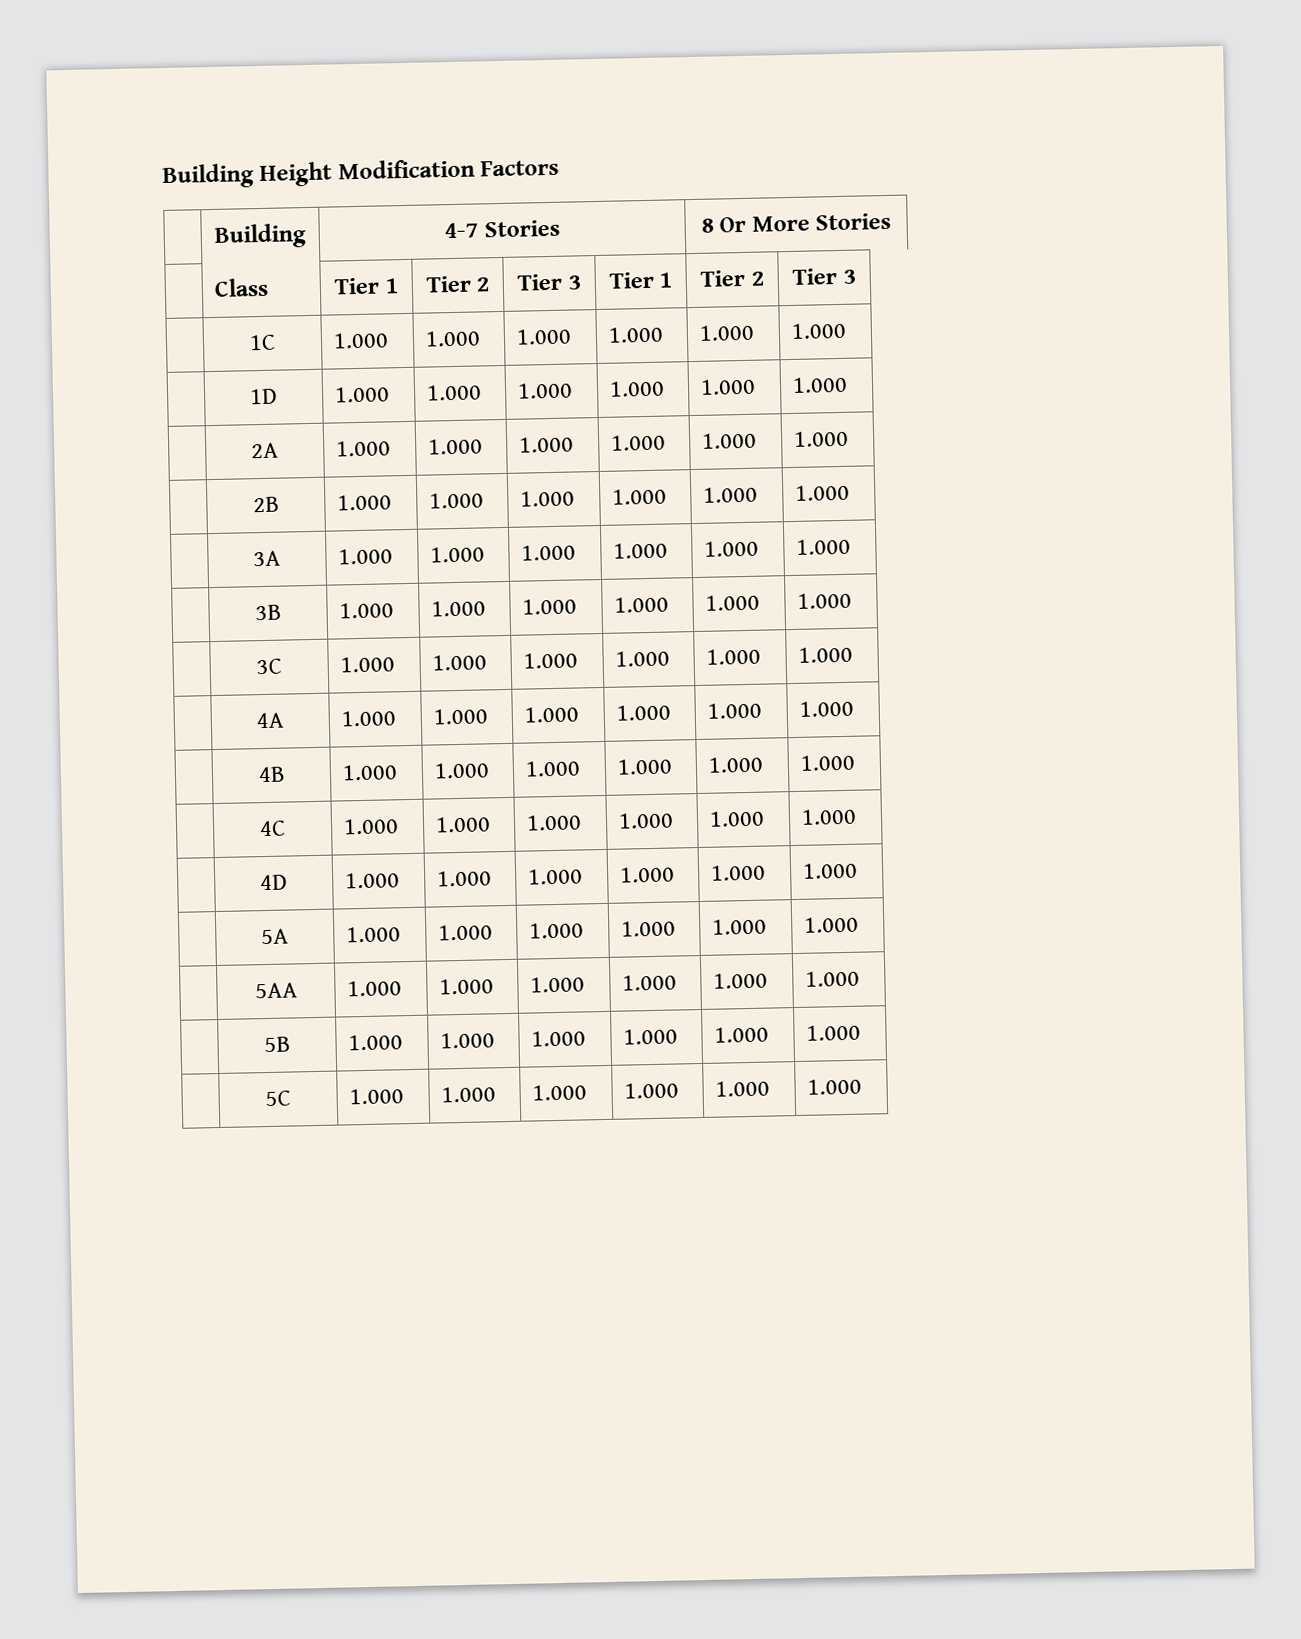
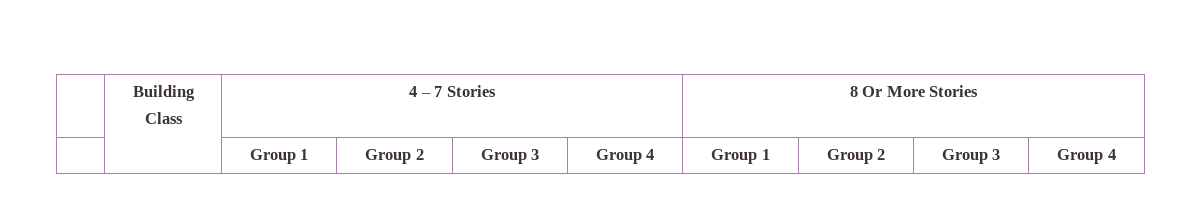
[162,158,560,189] [214,223,307,249] [444,222,479,239] Building Height Modification Factors // | Building | 4-7 -> [132,85,195,101] [144,112,183,124] [409,86,443,97] | Building // Class | 4 – 7
[213,277,269,297] [334,277,399,295] [425,275,490,293] [517,273,581,291] [608,271,673,289] [700,269,764,287] [792,267,856,285] [249,334,276,351] [332,332,389,349] [424,330,481,347] [515,328,572,345] [607,326,664,343] [698,324,755,341] [790,322,847,339] [249,388,278,405] [333,386,390,403] [425,384,482,401] [516,382,573,399] [608,380,665,397] [699,378,756,395] [791,376,848,393] [251,442,279,459] [335,440,391,457] [427,438,483,455] [518,436,574,453] [610,434,666,451] [701,432,757,449] [792,430,849,447] [252,496,280,513] [336,494,392,511] [428,492,484,509] [519,490,575,507] [611,488,667,505] [702,486,758,503] [794,484,850,501] [253,550,281,567] [337,548,393,565] [429,546,485,563] [520,544,576,561] [612,542,668,559] [703,540,759,557] [795,538,851,555] [254,604,282,621] [338,602,394,619] [430,600,486,617] [521,598,577,615] [613,596,669,613] [704,594,760,611] [796,592,852,609] [256,658,282,675] [339,656,395,673] [431,654,487,671] [522,652,578,669] [614,650,670,667] [705,648,761,665] [797,646,853,663] [256,712,285,729] [340,710,396,727] [432,708,488,725] [523,706,579,723] [615,704,671,721] [706,702,762,719] [798,700,854,717] [257,766,286,783] [341,764,398,781] [433,762,490,779] [524,760,581,777] [616,758,673,775] [707,756,764,773] [799,754,856,771] [259,820,286,837] [342,818,399,835] [434,816,491,833] [525,814,582,831] [617,812,674,829] [708,810,765,827] [800,808,857,825] [260,874,288,891] [344,872,400,889] [436,870,492,887] [527,868,583,885] [618,866,675,883] [709,864,766,881] [801,862,858,879] [261,928,289,945] [345,926,401,943] [437,924,493,941] [528,922,584,939] [620,920,676,937] [711,918,767,935] [803,916,859,933] [254,982,298,999] [346,980,402,997] [438,978,494,995] [529,976,585,993] [621,974,677,991] [712,972,768,989] [804,970,860,987] [263,1036,291,1053] [347,1034,403,1051] [439,1032,495,1049] [530,1030,586,1047] [622,1028,678,1045] [713,1026,769,1043] [805,1024,861,1041] [265,1090,291,1107] [348,1088,404,1105] [440,1086,496,1103] [531,1084,587,1101] [623,1082,679,1099] [714,1080,770,1097] [806,1078,862,1095] Class | Tier 1 | Tier 2 | Tier 3 | Tier 1 | Tier 2 | Tier 3 // | 1C | 1.000 | 1.000 | 1.000 | 1.000 | 1.000 | 1.000 // | 1D | 1.000 | 1.000 | 1.000 | 1.000 | 1.000 | 1.000 // | 2A | 1.000 | 1.000 | 1.000 | 1.000 | 1.000 | 1.000 // | 2B | 1.000 | 1.000 | 1.000 | 1.000 | 1.000 | 1.000 // | 3A | 1.000 | 1.000 | 1.000 | 1.000 | 1.000 | 1.000 // | 3B | 1.000 | 1.000 | 1.000 | 1.000 | 1.000 | 1.000 // | 3C | 1.000 | 1.000 | 1.000 | 1.000 | 1.000 | 1.000 // | 4A | 1.000 | 1.000 | 1.000 | 1.000 | 1.000 | 1.000 // | 4B | 1.000 | 1.000 | 1.000 | 1.000 | 1.000 | 1.000 // | 4C | 1.000 | 1.000 | 1.000 | 1.000 | 1.000 | 1.000 // | 4D | 1.000 | 1.000 | 1.000 | 1.000 | 1.000 | 1.000 // | 5A | 1.000 | 1.000 | 1.000 | 1.000 | 1.000 | 1.000 // | 5AA | 1.000 | 1.000 | 1.000 | 1.000 | 1.000 | 1.000 // | 5B | 1.000 | 1.000 | 1.000 | 1.000 | 1.000 | 1.000 // | 5C | 1.000 | 1.000 | 1.000 | 1.000 | 1.000 | 1.000 -> [249,149,309,164] [365,149,424,164] [480,149,540,164] [595,149,655,164] [711,149,770,164] [826,149,886,164] [941,149,1001,164] [1057,149,1116,164] | Group 1 | Group 2 | Group 3 | Group 4 | Group 1 | Group 2 | Group 3 | Group 4

